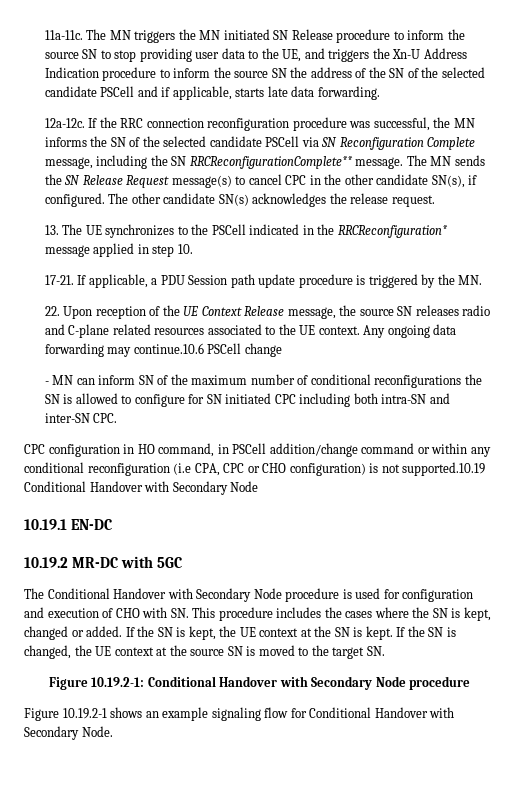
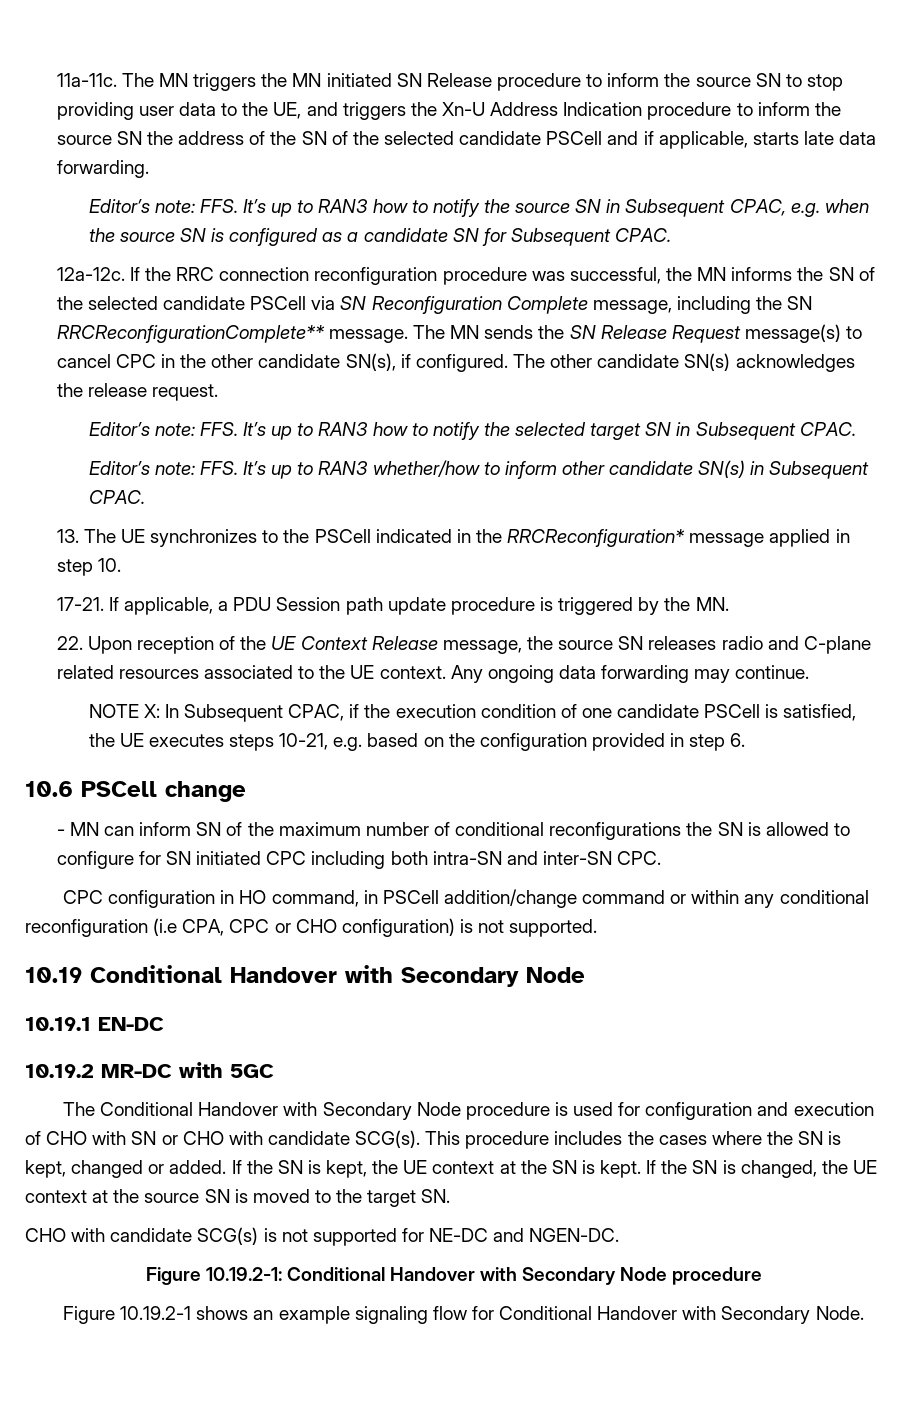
(380, 93) none -> [88,199,869,217] [88,228,672,246] // Editor’s note: FFS. It’s up to RAN3 how to notify the source SN in Subsequent CPAC, e.g. when the source SN is configured as a candidate SN for Subsequent CPAC.
(435, 201) none -> [88,422,856,440] [88,460,870,479] [88,490,145,504] // Editor’s note: FFS. It’s up to RAN3 how to notify the selected target SN in Subsequent CPAC. // Editor’s note: FFS. It’s up to RAN3 whether/how to inform other candidate SN(s) in Subsequent CPAC.
[133,343,204,354] continue.10.6 -> [735,665,810,679] [88,704,857,722] [88,733,746,751] [25,781,73,797] continue. // NOTE X: In Subsequent CPAC, if the execution condition of one candidate PSCell is satisfied, the UE executes steps 10-21, e.g. based on the configuration provided in step 6. // 10.6
[402,462,486,476] supported.10.19 -> [509,919,598,937] [25,967,82,983] supported. // 10.19
[170,608,189,618] SN. -> [131,1130,421,1148] SN or CHO with candidate SCG(s).
(385, 651) none -> [25,1227,620,1246] // CHO with candidate SCG(s) is not supported for NE-DC and NGEN-DC.

